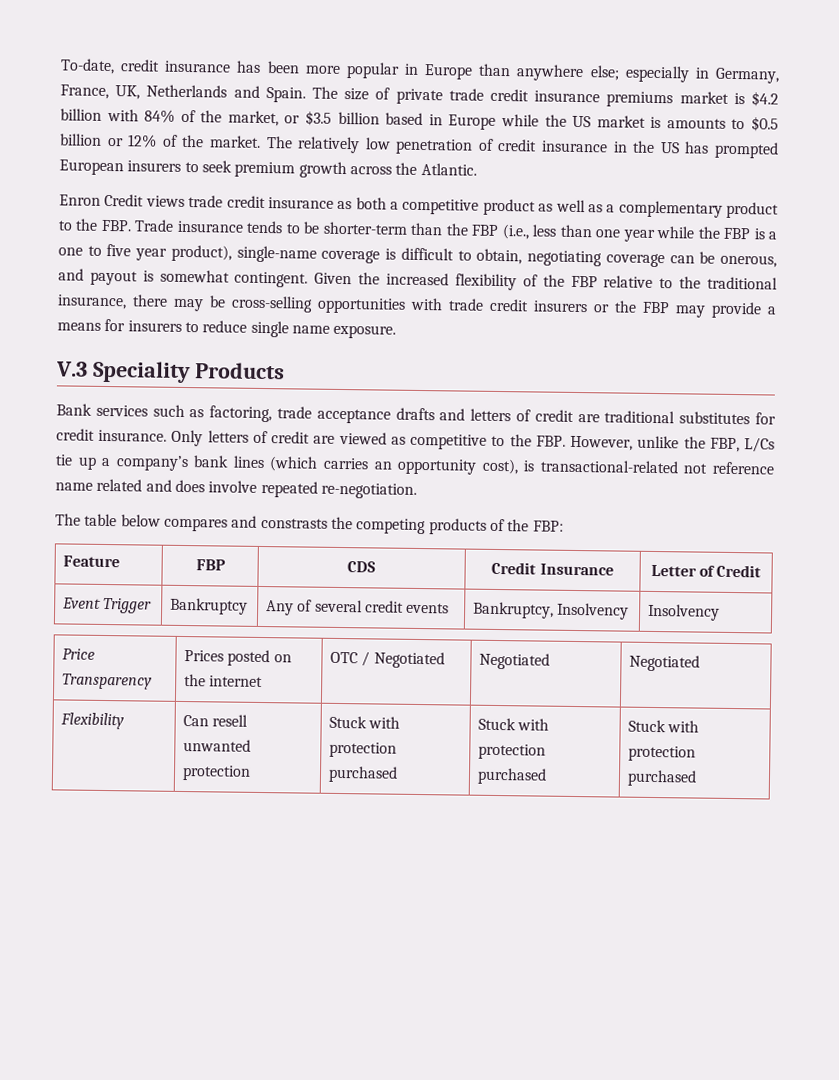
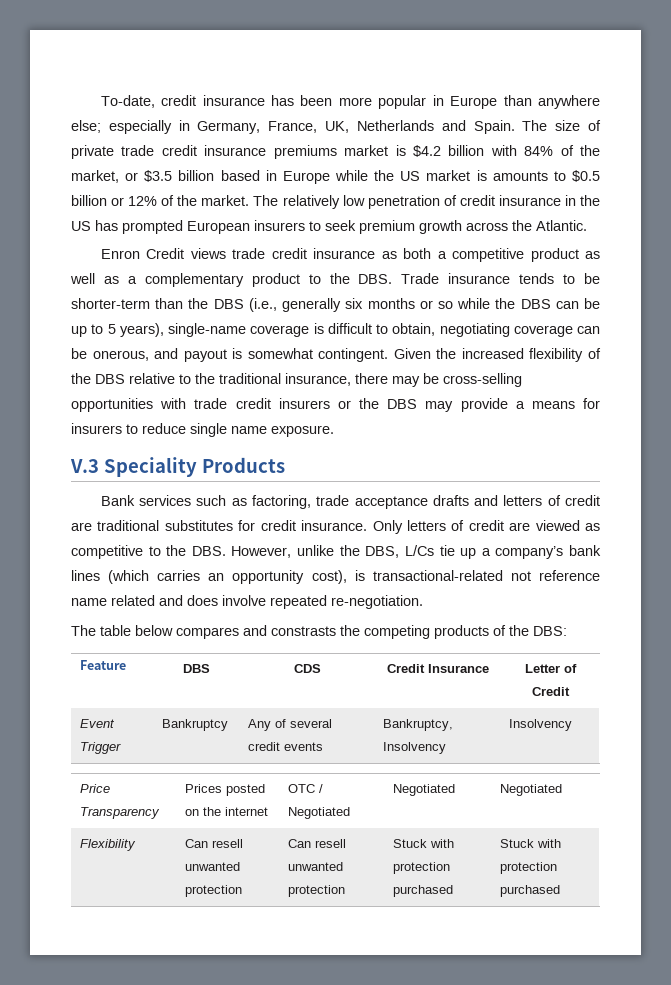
[100,219,132,232] FBP. -> [358,274,393,284] DBS.
[471,224,778,242] [58,243,232,262] FBP (i.e., less than one year while the FBP is a one to five year product), -> [213,298,600,312] [71,323,164,337] DBS (i.e., generally six months or so while the DBS can be up to 5 years),
[570,275,598,288] FBP -> [95,374,125,384] DBS
[642,301,670,314] FBP -> [387,399,418,409] DBS
[535,435,566,447] FBP. -> [191,546,226,556] DBS.
[709,437,740,453] FBP, -> [365,546,400,558] DBS,
[532,520,564,532] FBP: -> [533,626,567,636] DBS:
[195,559,226,571] FBP -> [183,664,210,673] DBS
[328,715,401,729] [328,741,397,758] [327,765,398,783] Stuck with protection purchased -> [288,839,347,848] [288,862,344,871] [288,885,346,897] Can resell unwanted protection

